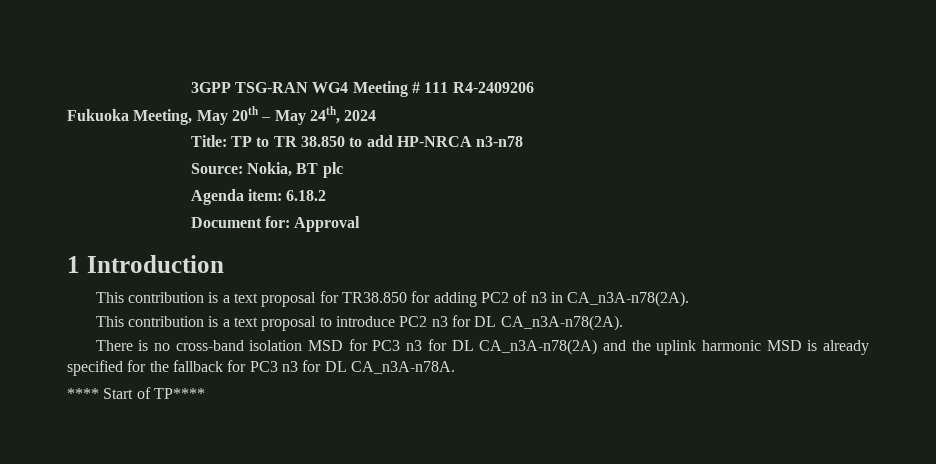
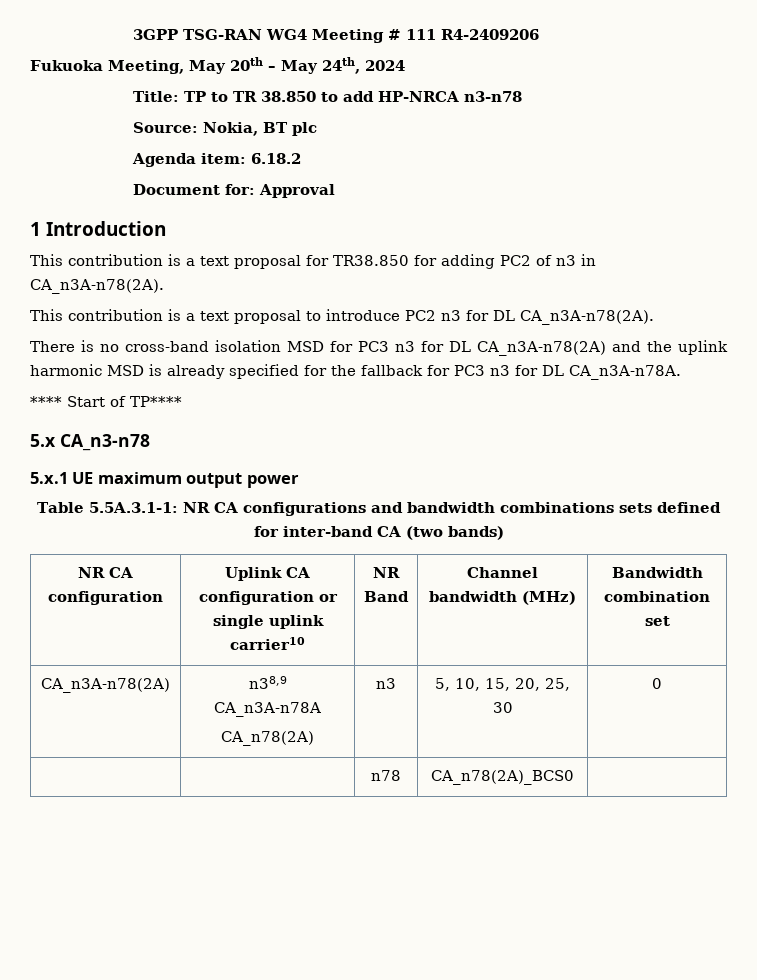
(205, 393) none -> [30,434,150,451] [30,472,299,488] [37,502,721,516] [253,526,504,540] [78,567,133,578] [48,591,163,605] [225,567,310,581] [198,591,338,605] [212,615,324,629] [230,637,305,650] [373,567,400,578] [364,591,409,602] [467,567,538,578] [429,591,576,605] [611,567,703,578] [604,591,710,602] [644,616,670,626] [41,678,170,693] [248,676,287,689] [214,702,321,717] [221,731,314,746] [376,678,396,689] [435,678,570,691] [492,702,513,713] [652,678,662,689] [371,770,401,781] [431,770,574,785] // 5.x CA_n3-n78 // 5.x.1 UE maximum output power // Table 5.5A.3.1-1: NR CA configurations and bandwidth combinations sets defined for inter-band CA (two bands) // NR CA configuration | Uplink CA configuration or single uplink carrier10 | NR Band | Channel bandwidth (MHz) | Bandwidth combination set // CA_n3A-n78(2A) | n38,9 // CA_n3A-n78A // CA_n78(2A) | n3 | 5, 10, 15, 20, 25, 30 | 0 // | | n78 | CA_n78(2A)_BCS0 |

